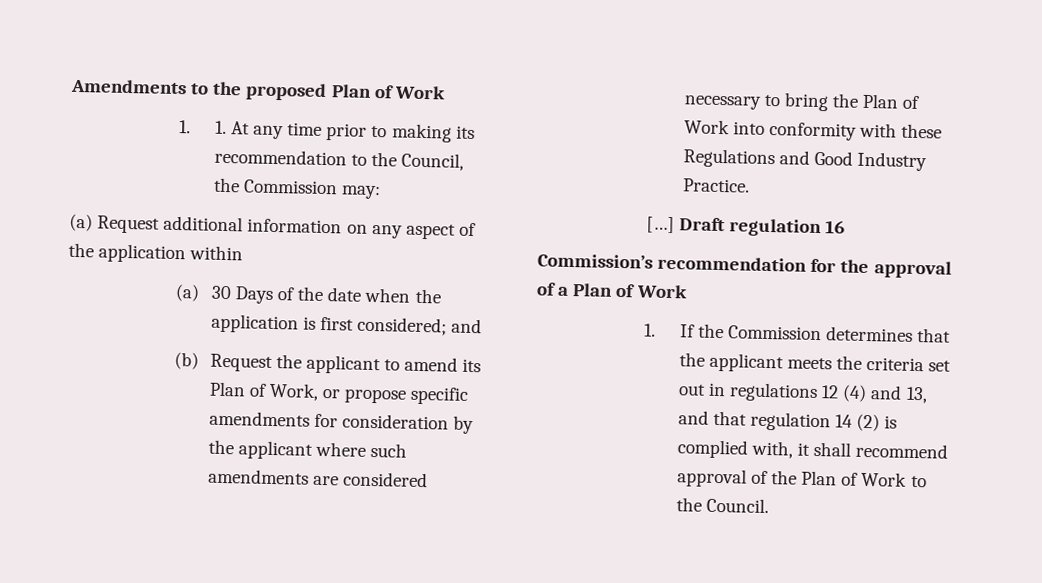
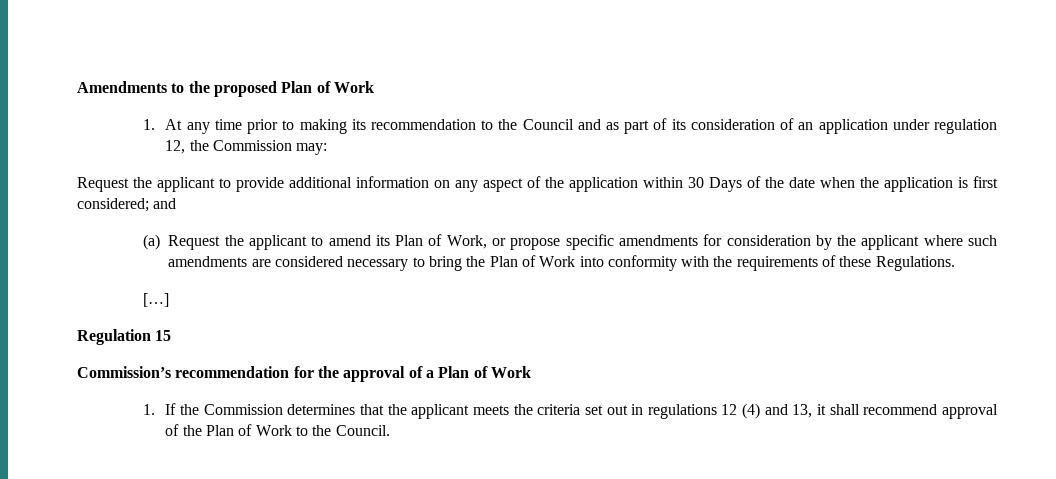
[214,120,227,134] 1. -> (156, 124) none
[401,152,465,171] [212,177,382,200] [69,213,161,234] Council, the Commission may: // (a) Request -> [522,118,997,134] [165,140,328,155] [77,177,284,192] Council and as part of its consideration of an application under regulation 12, the Commission may: // Request the applicant to provide
[174,283,200,302] // (a) -> (683, 182) none
[173,351,199,370] (b) -> [143,234,161,250] (a)
[901,123,943,139] [682,148,928,172] [682,178,750,193] [645,216,846,238] these Regulations and Good Industry Practice. // […] Draft regulation 16 -> [713,255,955,271] [143,293,170,307] [77,329,172,345] the requirements of these Regulations. // […] // Regulation 15
[677,410,898,432] [676,439,794,459] and that regulation 14 (2) is complied with, -> (813, 411) none

